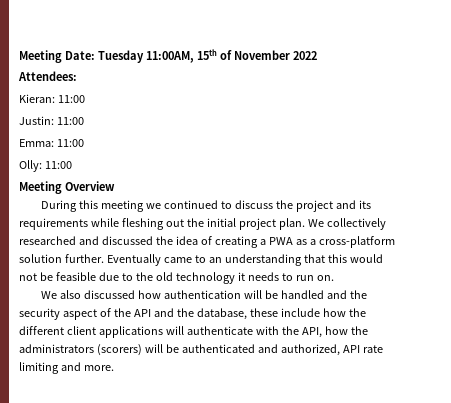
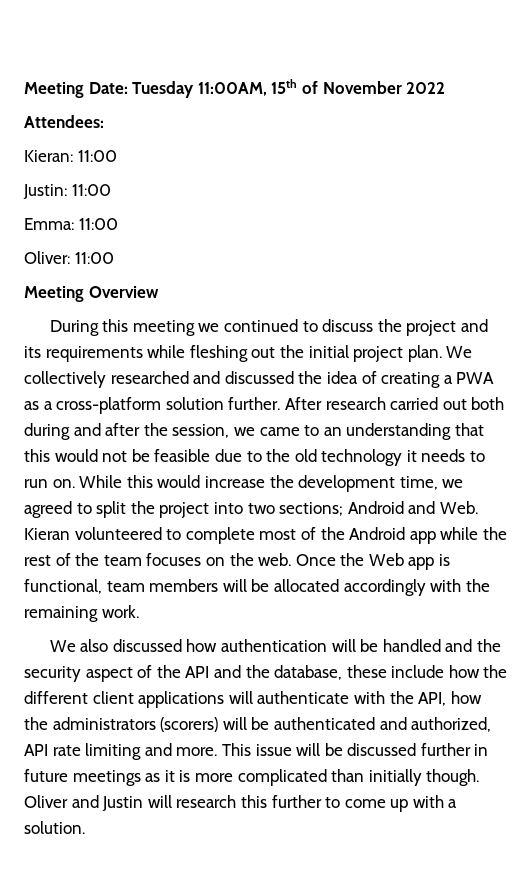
[19,160,42,172] Olly: -> [24,251,70,264] Oliver:
[106,254,161,266] Eventually -> [284,397,505,410] [24,423,255,440] After research carried out both during and after the session, we
(334, 278) none -> [79,475,464,492] [24,501,478,518] [24,527,507,544] [24,553,451,570] [24,579,490,596] [24,605,139,622] While this would increase the development time, we agreed to split the project into two sections; Android and Web. Kieran volunteered to complete most of the Android app while the rest of the team focuses on the web. Once the Web app is functional, team members will be allocated accordingly with the remaining work.
(114, 368) none -> [221,743,489,756] [24,769,480,786] [24,795,458,812] [24,821,85,834] This issue will be discussed further in future meetings as it is more complicated than initially though. Oliver and Justin will research this further to come up with a solution.

